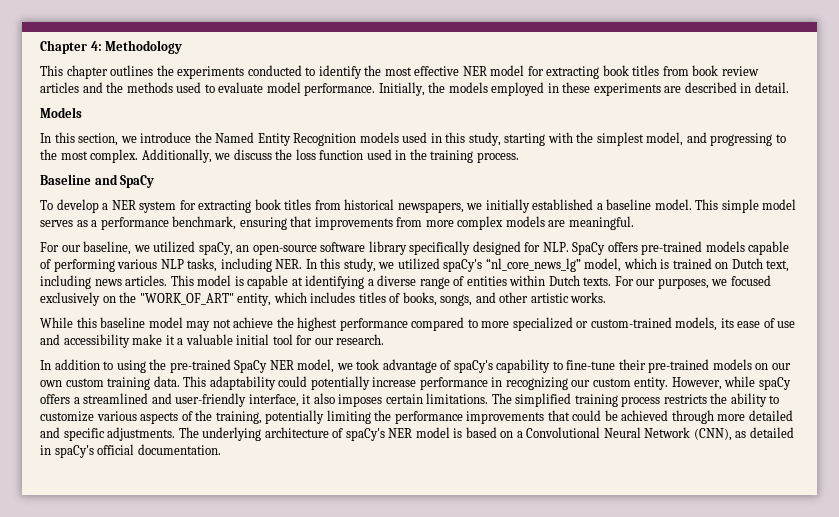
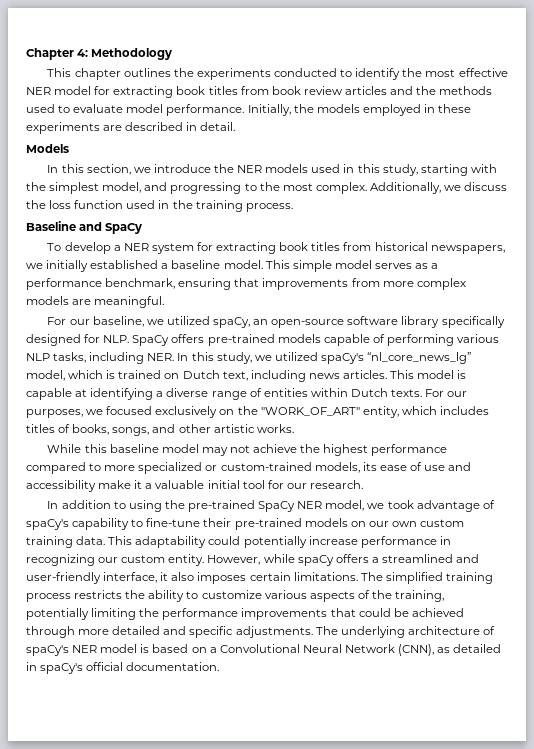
[215,132,357,146] Named Entity Recognition -> [237,165,263,173] NER

